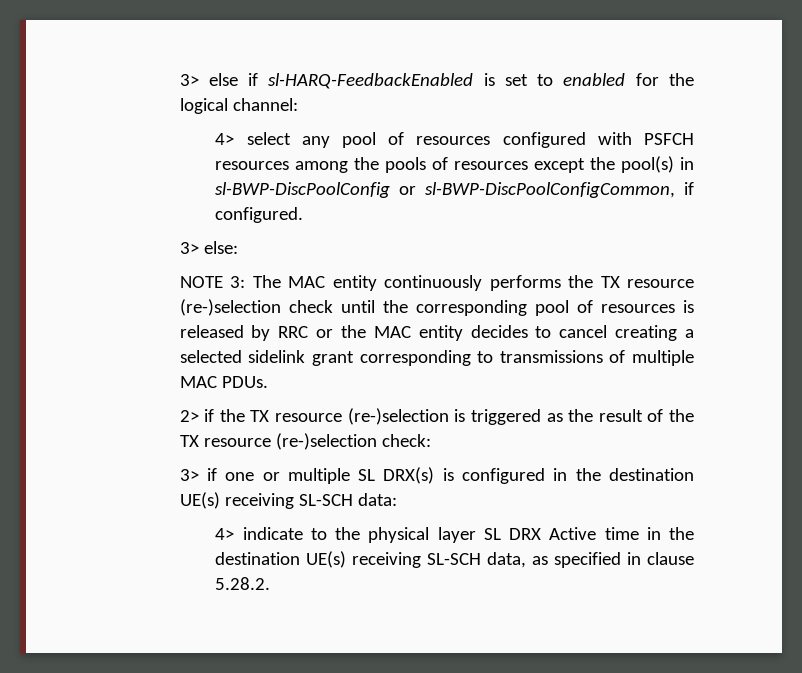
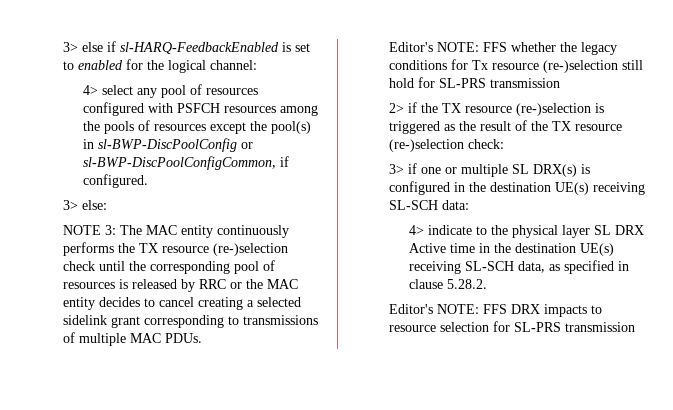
(268, 382) none -> [389,42,618,55] [389,59,644,73] [389,77,561,88] // Editor's NOTE: FFS whether the legacy conditions for Tx resource (re-)selection still hold for SL-PRS transmission
(271, 583) none -> [389,304,603,317] [389,321,636,332] // Editor's NOTE: FFS DRX impacts to resource selection for SL-PRS transmission

